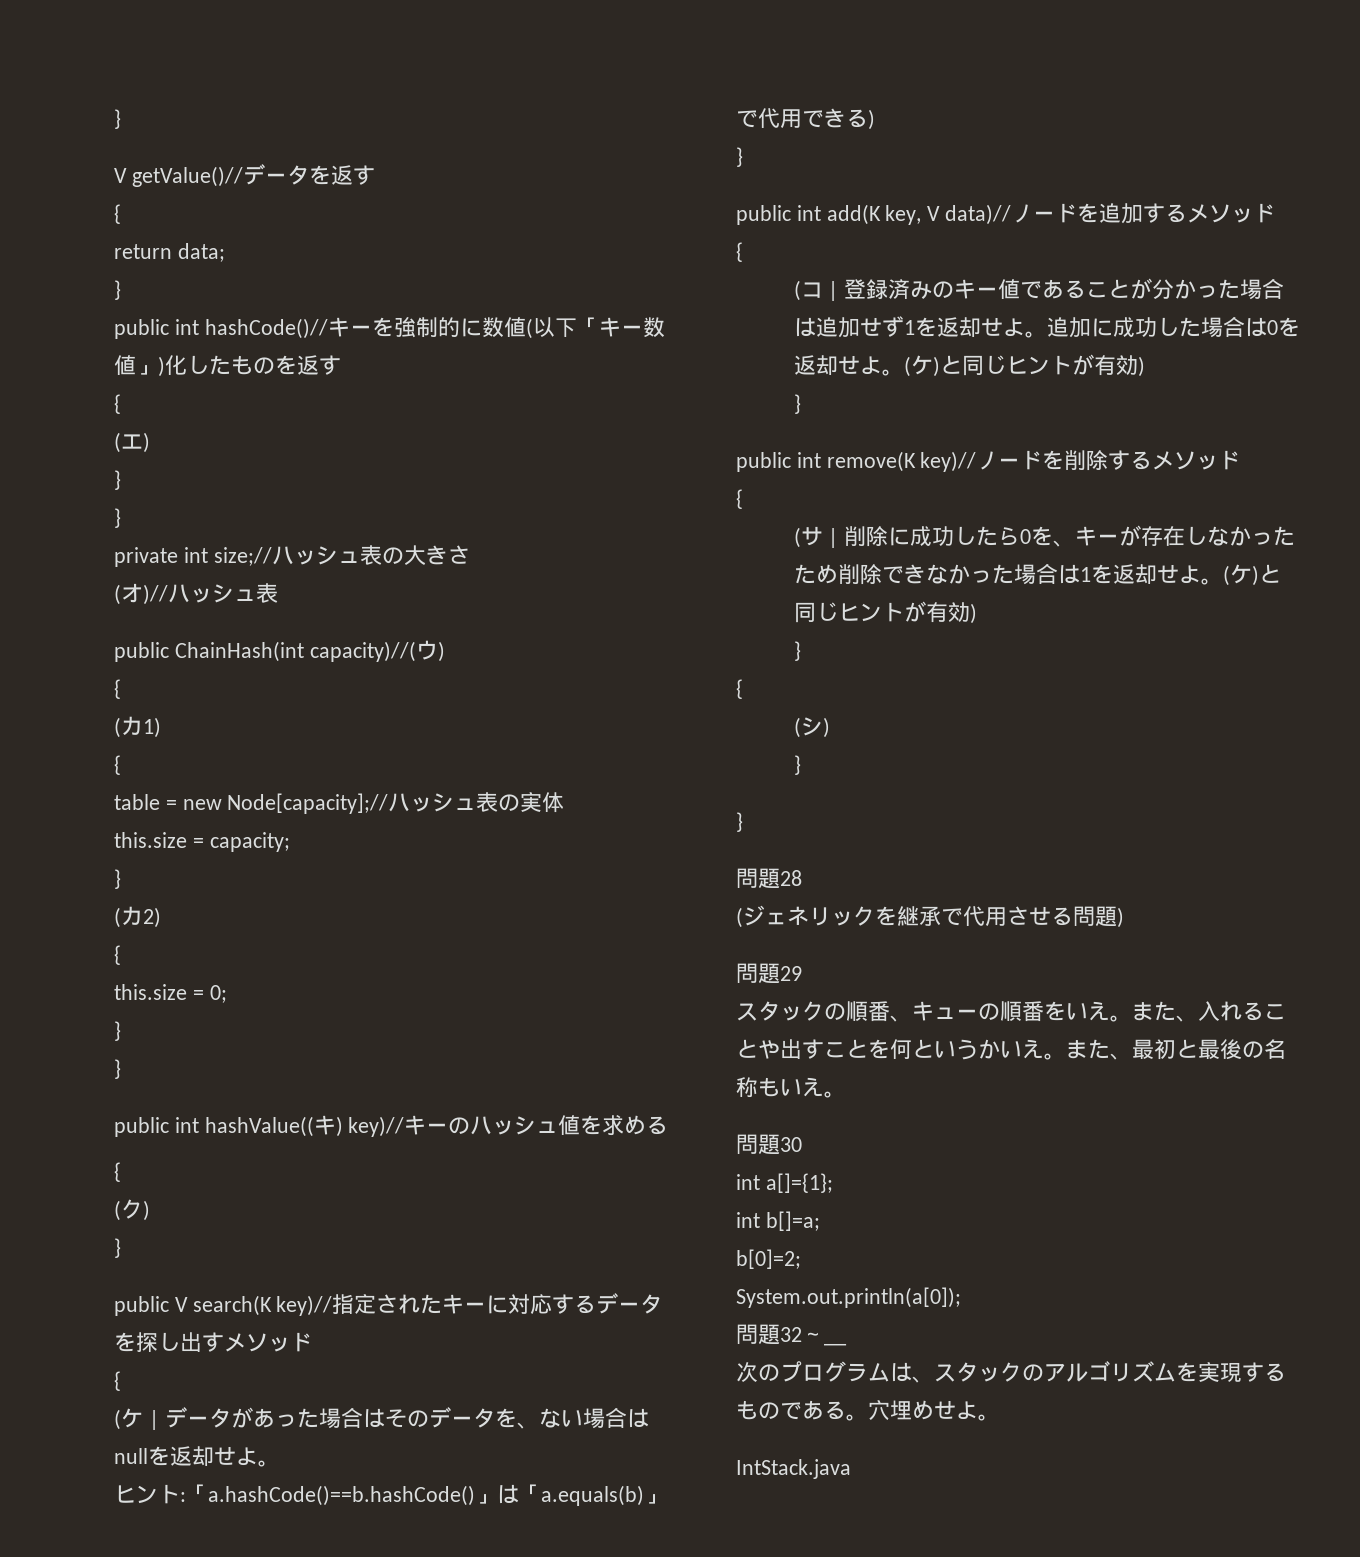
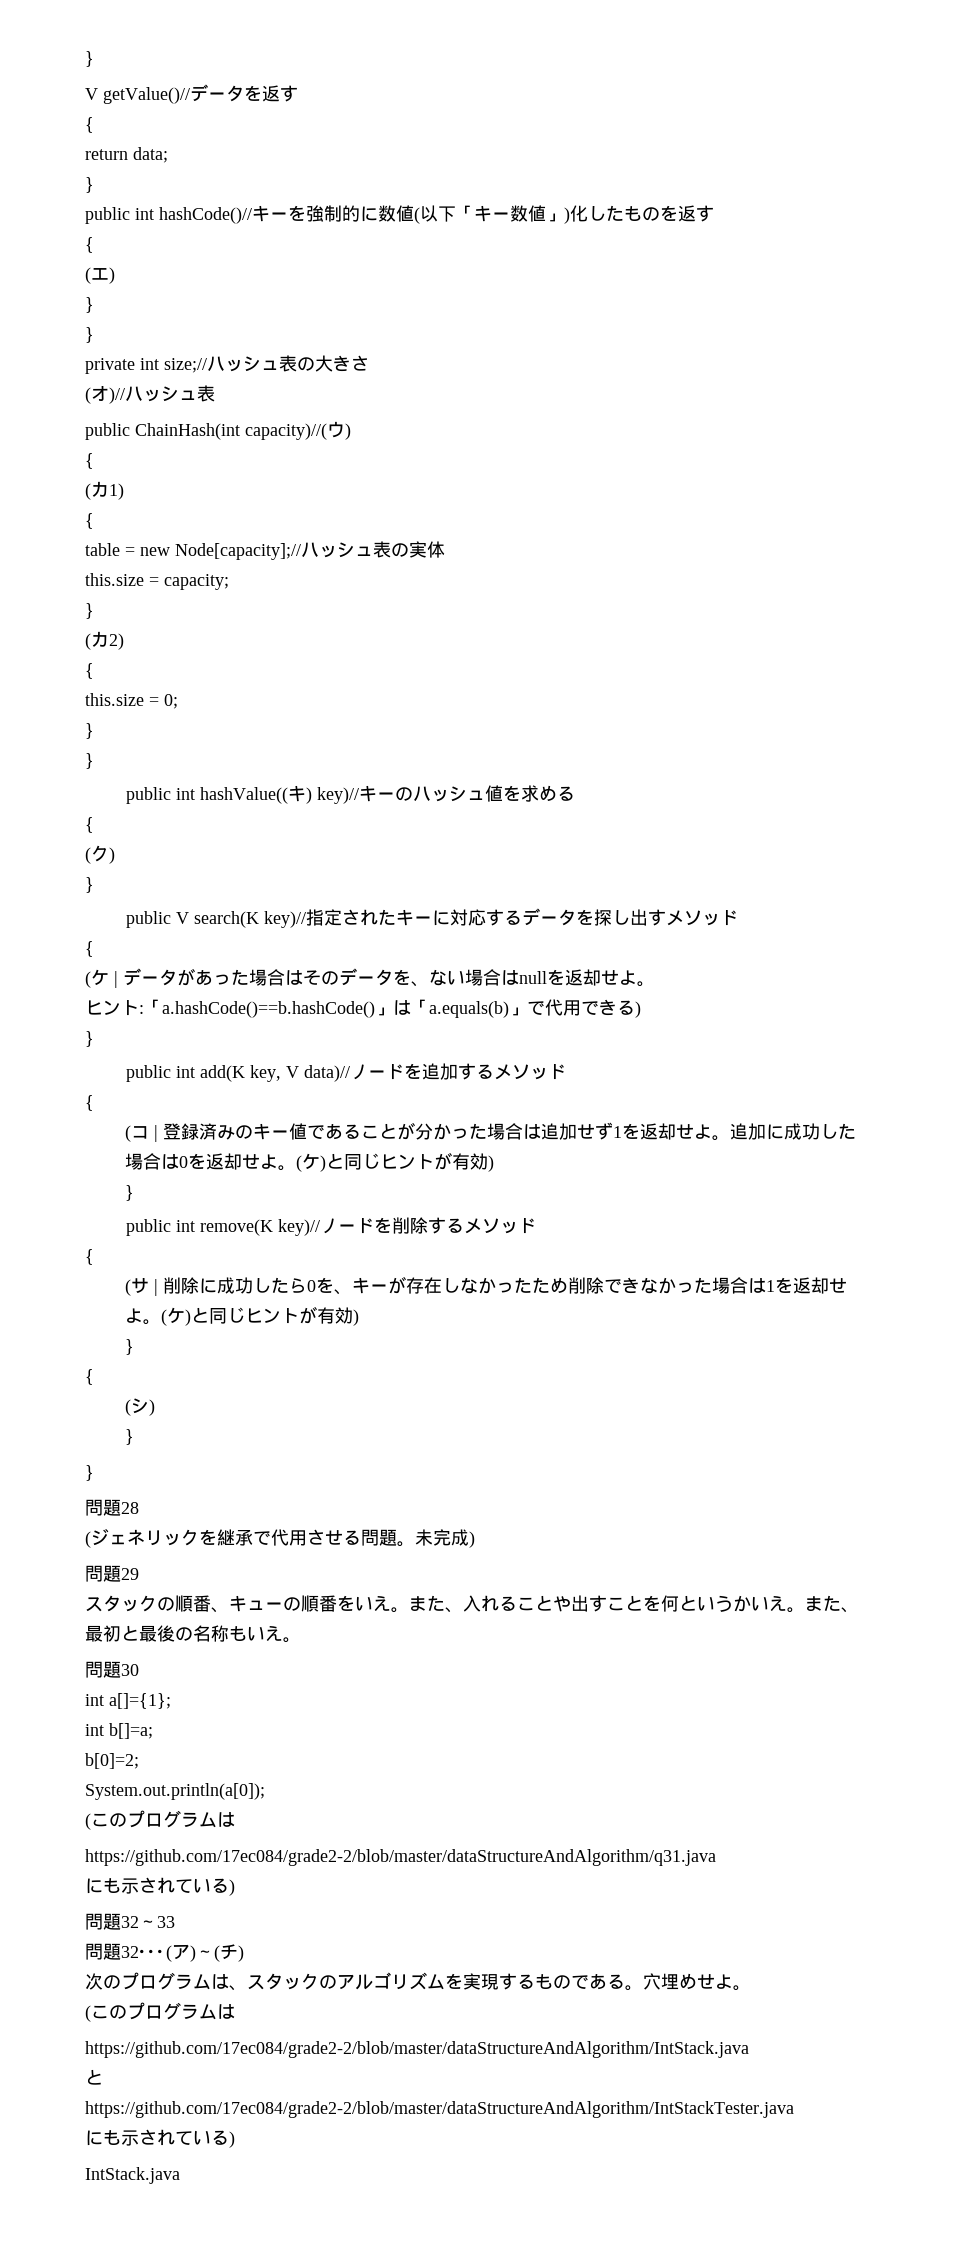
(1117, 916) none -> [397,1529,469,1547] 。未完成
[736,1324,824,1345] [824,1342,847,1346] 問題32～＿ -> [85,1810,235,1830] [85,1849,716,1866] [85,1877,235,1896] [85,1913,175,1930] [85,1943,244,1962] (このプログラムは // https://github.com/17ec084/grade2-2/blob/master/dataStructureAndAlgorithm/q31.java // にも示されている) // 問題32～33 // 問題32･･･(ア)～(チ)
(1000, 1417) none -> [85,2002,235,2022] [85,2041,749,2058] [85,2069,103,2085] [85,2101,794,2118] [85,2129,235,2148] // (このプログラムは // https://github.com/17ec084/grade2-2/blob/master/dataStructureAndAlgorithm/IntStack.java // と // https://github.com/17ec084/grade2-2/blob/master/dataStructureAndAlgorithm/IntStackTester.java // にも示されている)

